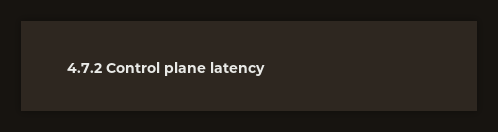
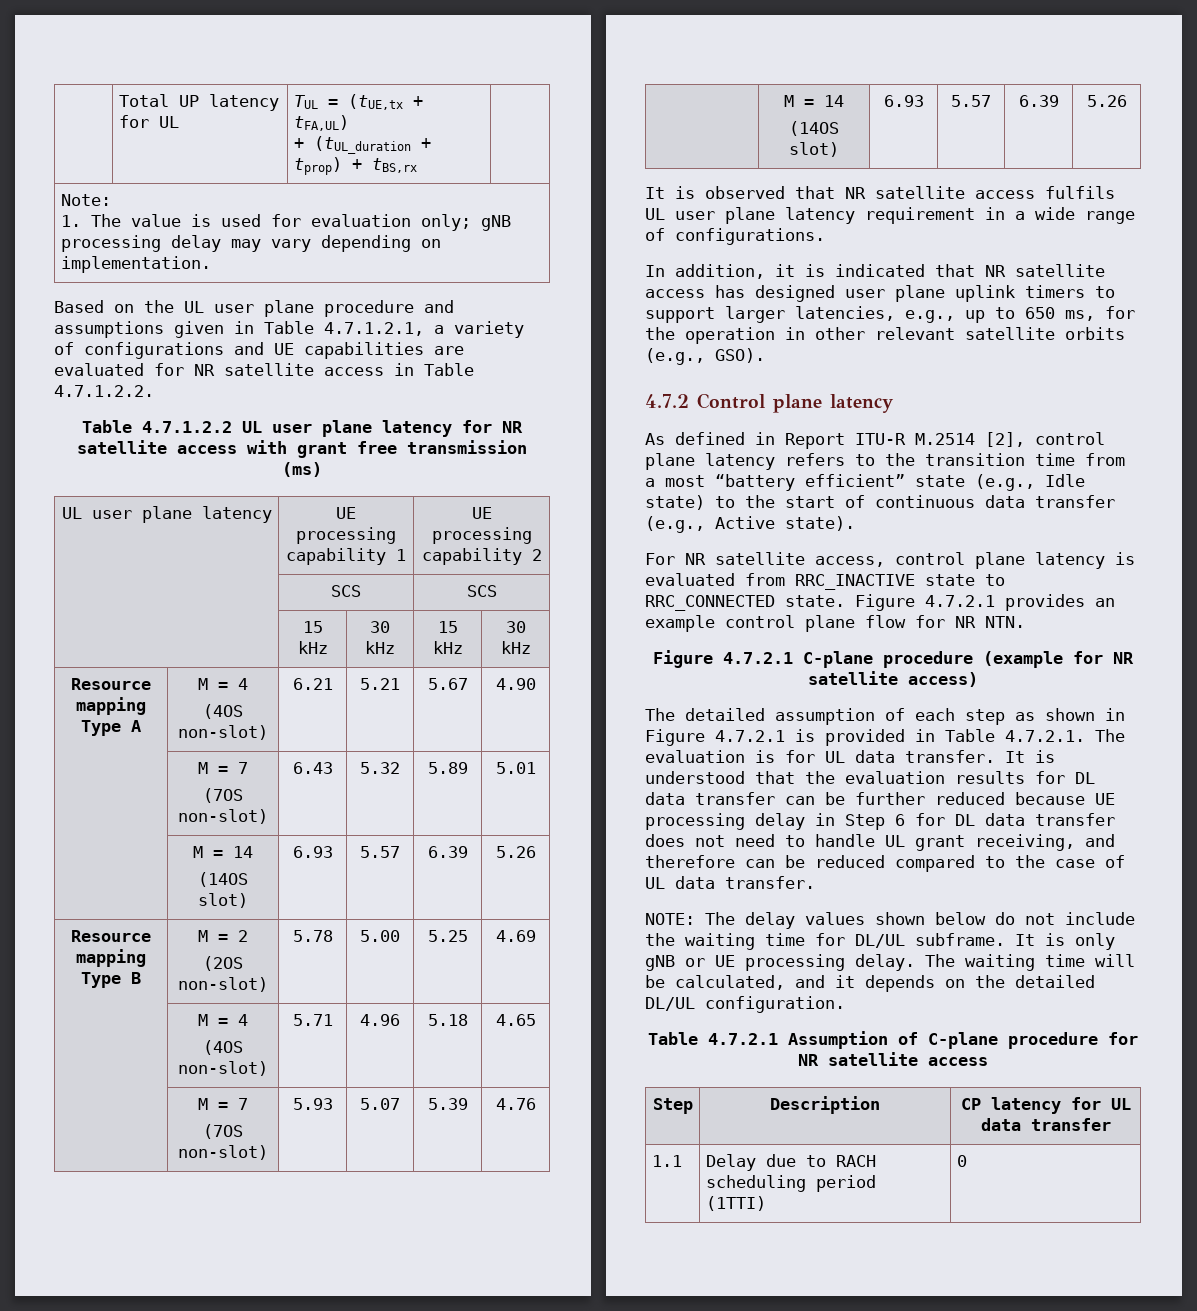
[67,62,265,76] 4.7.2 Control plane latency -> [118,94,279,111] [118,115,179,128] [293,94,423,110] [293,115,349,131] [293,136,431,154] [293,157,417,175] [60,194,111,206] [60,214,511,231] [60,235,441,252] [60,256,211,273] [54,300,454,317] [54,321,524,338] [54,342,464,359] [54,363,474,376] [54,385,154,397] [82,420,523,437] [77,440,527,458] [282,462,322,477] [61,506,272,523] [336,507,356,519] [296,527,396,544] [286,548,406,565] [471,507,492,519] [431,527,532,544] [421,548,542,565] [331,585,361,597] [466,585,497,597] [302,621,323,633] [297,641,328,654] [370,621,390,633] [365,641,395,654] [437,621,458,633] [432,641,463,654] [505,621,526,633] [500,641,531,654] [71,678,151,690] [76,697,146,715] [81,720,141,736] [198,678,248,690] [203,704,243,719] [178,725,268,740] [292,678,333,690] [360,678,400,690] [427,678,468,690] [495,678,536,690] [198,762,248,774] [203,788,243,803] [178,809,268,824] [292,762,333,774] [360,762,400,774] [427,762,468,774] [495,762,536,774] [193,846,253,858] [198,872,248,887] [198,893,248,908] [292,846,333,858] [360,846,400,858] [427,846,468,858] [495,846,536,858] [71,930,151,942] [76,949,146,967] [81,972,141,988] [198,930,248,942] [203,956,243,971] [178,977,268,992] [292,930,333,942] [360,930,400,942] [427,930,468,942] [495,930,536,942] [198,1014,248,1026] [203,1040,243,1055] [178,1061,268,1076] [292,1014,333,1026] [360,1014,400,1026] [427,1014,468,1026] [495,1014,536,1026] [198,1098,248,1110] [203,1124,243,1139] [178,1145,268,1160] [292,1098,333,1110] [360,1098,400,1110] [427,1098,468,1110] [495,1098,536,1110] [784,95,844,107] [789,121,839,136] [789,142,839,157] [883,95,924,107] [951,95,991,107] [1018,95,1059,107] [1086,95,1127,107] [645,186,1115,199] [645,207,1135,224] [645,228,825,245] [645,264,1105,279] [645,285,1115,302] [645,306,1135,323] [645,327,1125,344] [645,348,765,365] [645,393,894,413] [645,432,1105,449] [645,453,1125,470] [645,474,1085,491] [645,495,1115,510] [645,516,855,533] [645,552,1135,569] [645,573,1005,590] [645,594,1115,611] [645,615,1025,632] [653,650,1134,668] [808,671,978,687] [645,708,1125,725] [645,729,1125,746] [645,750,1055,763] [645,771,1095,784] [645,792,1115,805] [645,813,1115,830] [645,834,1115,851] [645,855,1125,872] [645,876,815,889] [645,912,1135,929] [645,933,1115,950] [645,954,1135,971] [645,975,1095,992] [645,996,845,1013] [648,1031,1138,1049] [798,1052,988,1066] [652,1098,693,1114] [770,1096,880,1114] [960,1097,1131,1114] [980,1118,1111,1131] [651,1155,682,1167] [705,1154,876,1171] [705,1175,876,1192] [705,1196,766,1211] [956,1155,967,1167] | Total UP latency for UL | TUL = (tUE,tx + tFA,UL) // + (tUL_duration + tprop) + tBS,rx | // Note: // 1. The value is used for evaluation only; gNB processing delay may vary depending on implementation. // Based on the UL user plane procedure and assumptions given in Table 4.7.1.2.1, a variety of configurations and UE capabilities are evaluated for NR satellite access in Table 4.7.1.2.2. // Table 4.7.1.2.2 UL user plane latency for NR satellite access with grant free transmission (ms) // UL user plane latency | UE processing capability 1 | UE processing capability 2 // | SCS | SCS // | 15 kHz | 30 kHz | 15 kHz | 30 kHz // Resource mapping Type A | M = 4 // (4OS non-slot) | 6.21 | 5.21 | 5.67 | 4.90 // | M = 7 // (7OS non-slot) | 6.43 | 5.32 | 5.89 | 5.01 // | M = 14 // (14OS slot) | 6.93 | 5.57 | 6.39 | 5.26 // Resource mapping Type B | M = 2 // (2OS non-slot) | 5.78 | 5.00 | 5.25 | 4.69 // | M = 4 // (4OS non-slot) | 5.71 | 4.96 | 5.18 | 4.65 // | M = 7 // (7OS non-slot) | 5.93 | 5.07 | 5.39 | 4.76 // | M = 14 // (14OS slot) | 6.93 | 5.57 | 6.39 | 5.26 // It is observed that NR satellite access fulfils UL user plane latency requirement in a wide range of configurations. // In addition, it is indicated that NR satellite access has designed user plane uplink timers to support larger latencies, e.g., up to 650 ms, for the operation in other relevant satellite orbits (e.g., GSO). // 4.7.2 Control plane latency // As defined in Report ITU-R M.2514 [2], control plane latency refers to the transition time from a most “battery efficient” state (e.g., Idle state) to the start of continuous data transfer (e.g., Active state). // For NR satellite access, control plane latency is evaluated from RRC_INACTIVE state to RRC_CONNECTED state. Figure 4.7.2.1 provides an example control plane flow for NR NTN. // Figure 4.7.2.1 C-plane procedure (example for NR satellite access) // The detailed assumption of each step as shown in Figure 4.7.2.1 is provided in Table 4.7.2.1. The evaluation is for UL data transfer. It is understood that the evaluation results for DL data transfer can be further reduced because UE processing delay in Step 6 for DL data transfer does not need to handle UL grant receiving, and therefore can be reduced compared to the case of UL data transfer. // NOTE: The delay values shown below do not include the waiting time for DL/UL subframe. It is only gNB or UE processing delay. The waiting time will be calculated, and it depends on the detailed DL/UL configuration. // Table 4.7.2.1 Assumption of C-plane procedure for NR satellite access // Step | Description | CP latency for UL data transfer // 1.1 | Delay due to RACH scheduling period (1TTI) | 0

